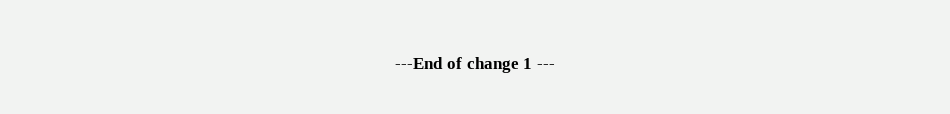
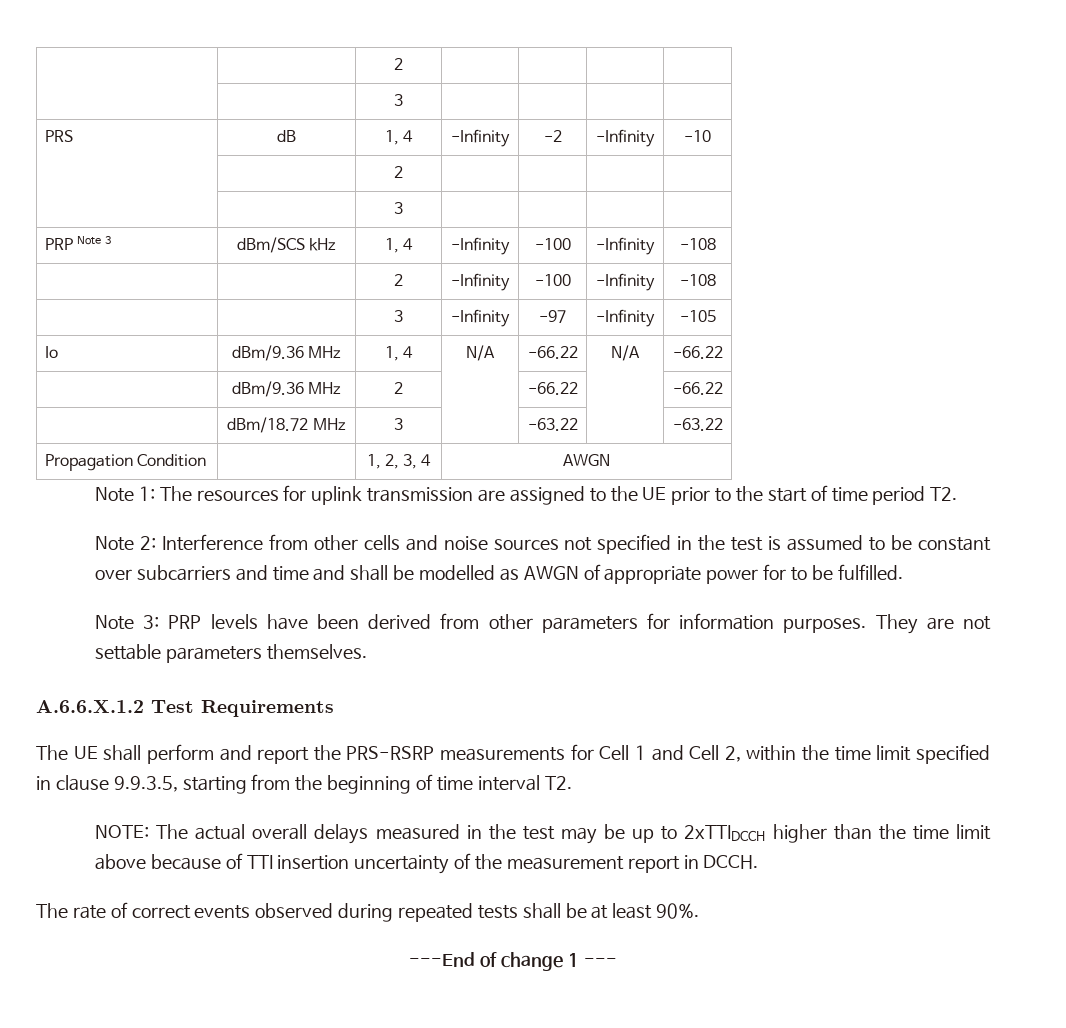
(395, 63) none -> [394,58,403,70] [394,94,403,106] [44,130,73,142] [277,130,296,142] [384,130,414,145] [451,129,510,147] [543,130,562,142] [596,129,655,147] [684,130,711,142] [394,166,403,178] [394,202,403,214] [44,236,112,250] [236,237,337,253] [384,238,414,253] [451,237,510,255] [534,238,571,250] [596,237,655,255] [679,238,716,250] [394,274,403,286] [451,273,510,291] [534,274,571,286] [596,273,655,291] [679,274,716,286] [394,310,403,322] [451,309,510,327] [539,310,566,323] [596,309,655,327] [679,310,716,322] [44,346,58,358] [231,345,342,361] [384,346,414,361] [466,345,495,361] [527,346,578,359] [611,345,640,361] [672,346,723,359] [231,381,342,397] [394,382,403,394] [527,382,578,395] [672,382,723,395] [227,417,346,433] [394,418,403,430] [527,418,578,431] [672,418,723,431] [44,454,207,471] [366,454,432,469] [563,454,611,466] [94,485,958,505] [94,534,992,554] [94,564,903,584] [94,613,992,634] [94,644,367,663] [36,700,334,717] [36,744,990,764] [36,774,572,794] [94,824,991,844] [94,853,759,874] [36,902,700,922] | | 2 | | | | // | | 3 | | | | // PRS | dB | 1, 4 | -Infinity | -2 | -Infinity | -10 // | | 2 | | | | // | | 3 | | | | // PRP Note 3 | dBm/SCS kHz | 1, 4 | -Infinity | -100 | -Infinity | -108 // | | 2 | -Infinity | -100 | -Infinity | -108 // | | 3 | -Infinity | -97 | -Infinity | -105 // Io | dBm/9.36 MHz | 1, 4 | N/A | -66.22 | N/A | -66.22 // | dBm/9.36 MHz | 2 | | -66.22 | | -66.22 // | dBm/18.72 MHz | 3 | | -63.22 | | -63.22 // Propagation Condition | | 1, 2, 3, 4 | AWGN // Note 1: The resources for uplink transmission are assigned to the UE prior to the start of time period T2. // Note 2: Interference from other cells and noise sources not specified in the test is assumed to be constant over subcarriers and time and shall be modelled as AWGN of appropriate power for to be fulfilled. // Note 3: PRP levels have been derived from other parameters for information purposes. They are not settable parameters themselves. // A.6.6.X.1.2 Test Requirements // The UE shall perform and report the PRS-RSRP measurements for Cell 1 and Cell 2, within the time limit specified in clause 9.9.3.5, starting from the beginning of time interval T2. // NOTE: The actual overall delays measured in the test may be up to 2xTTIDCCH higher than the time limit above because of TTI insertion uncertainty of the measurement report in DCCH. // The rate of correct events observed during repeated tests shall be at least 90%. //

